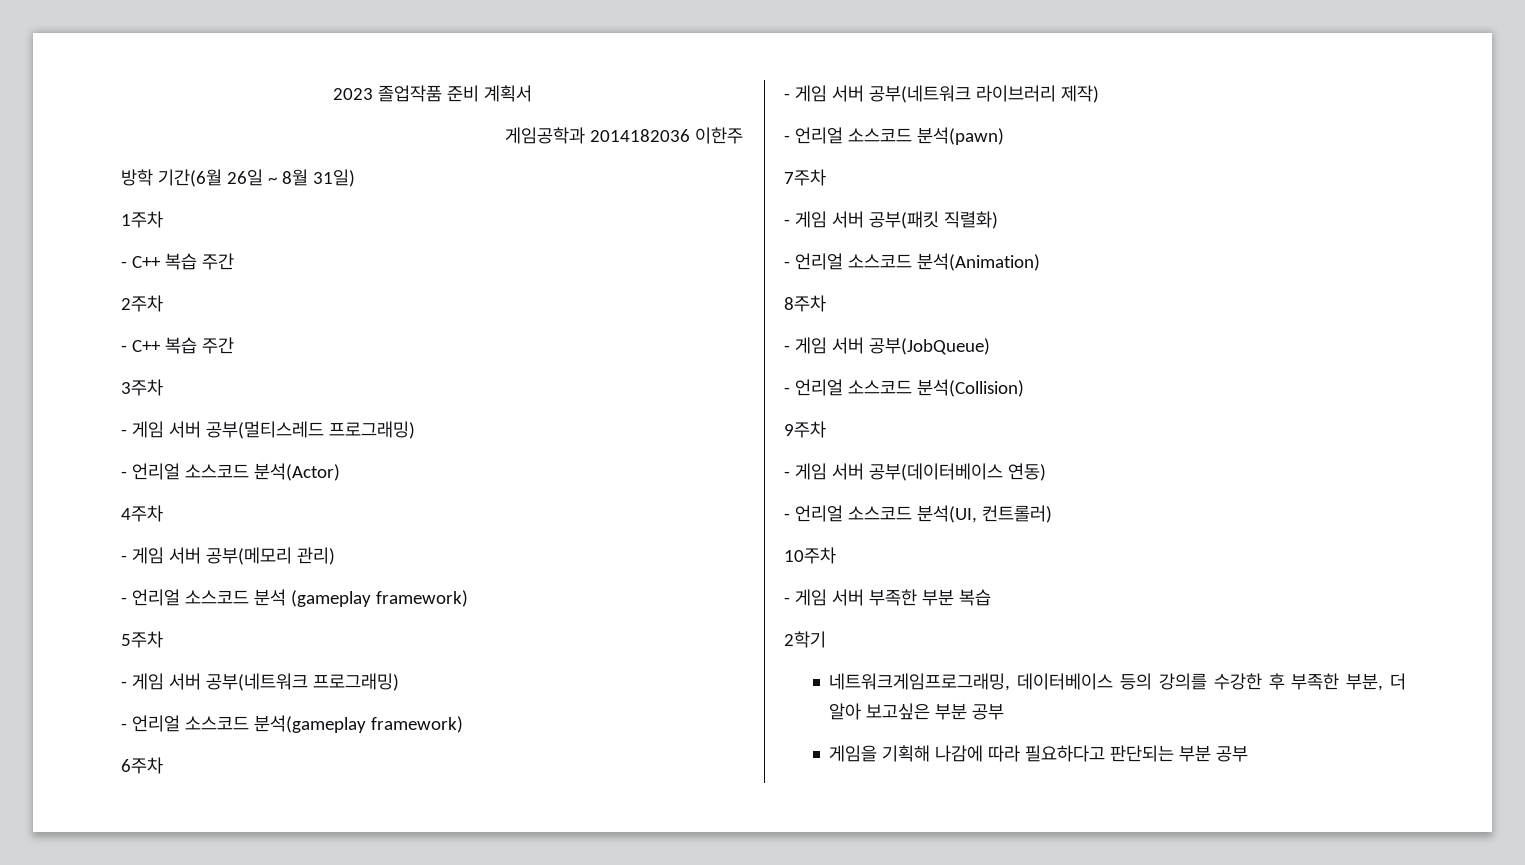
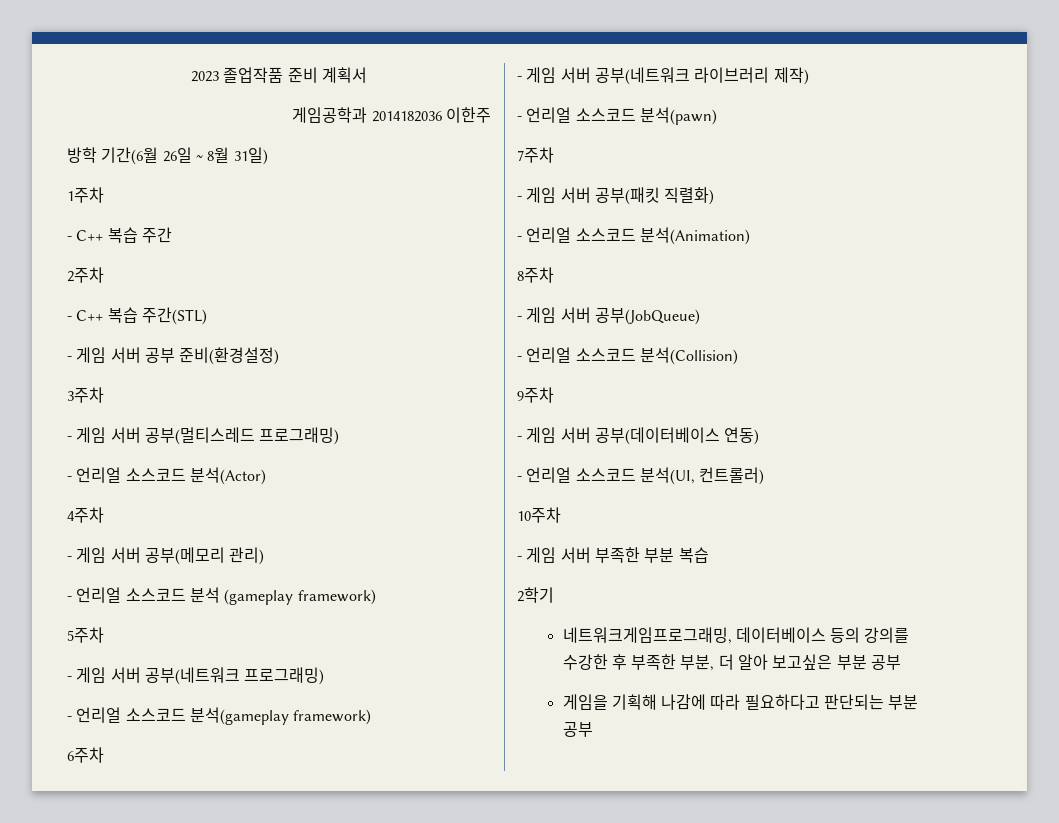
[201,337,234,354] 주간 -> [141,307,207,325] [67,347,280,365] 주간(STL) // - 게임 서버 공부 준비(환경설정)

